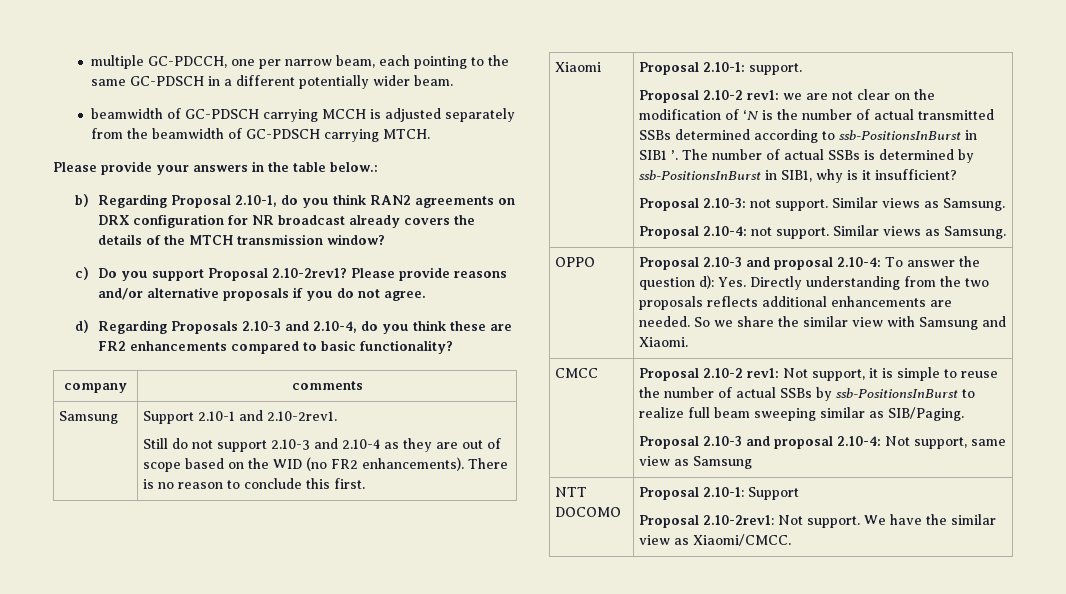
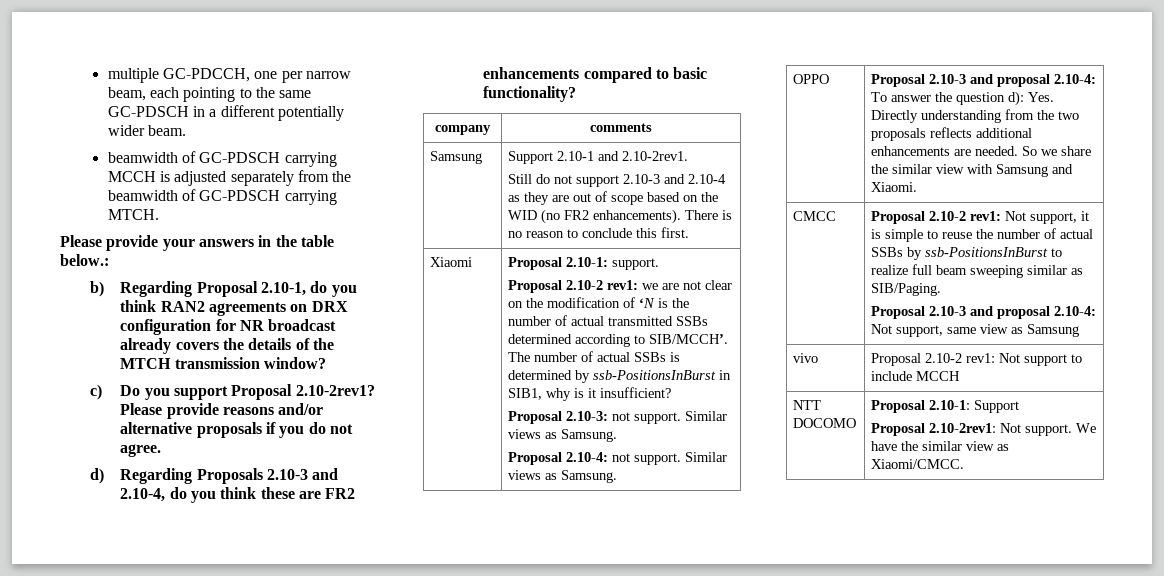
[839,130,978,140] [639,150,679,160] ssb-PositionsInBurst in SIB1 ’. -> [648,334,728,344] SIB/MCCH’.
(753, 462) none -> [792,353,818,363] [870,353,1082,366] [870,371,960,381] // vivo | Proposal 2.10-2 rev1: Not support to include MCCH

